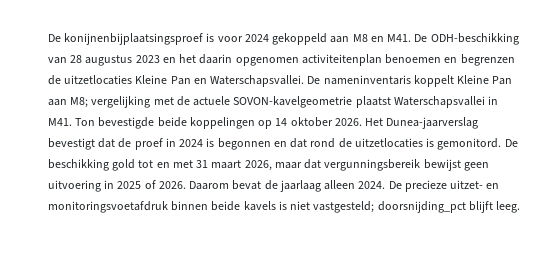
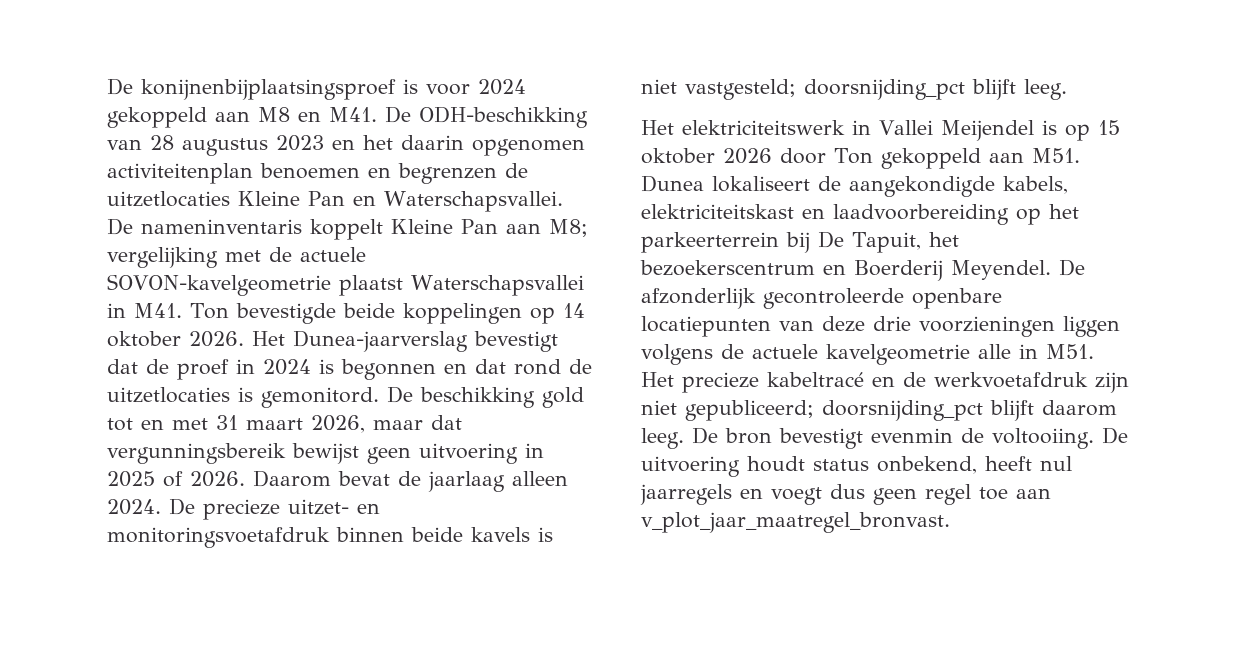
(521, 207) none -> [641,120,1120,141] [641,148,1080,169] [641,175,1068,197] [641,204,1079,225] [641,231,959,253] [640,259,1085,281] [641,288,1002,309] [641,316,1120,337] [641,344,1094,365] [641,372,1129,393] [641,400,1117,421] [641,427,1128,449] [641,456,1072,477] [640,484,1051,505] [641,512,950,533] // Het elektriciteitswerk in Vallei Meijendel is op 15 oktober 2026 door Ton gekoppeld aan M51. Dunea lokaliseert de aangekondigde kabels, elektriciteitskast en laadvoorbereiding op het parkeerterrein bij De Tapuit, het bezoekerscentrum en Boerderij Meyendel. De afzonderlijk gecontroleerde openbare locatiepunten van deze drie voorzieningen liggen volgens de actuele kavelgeometrie alle in M51. Het precieze kabeltracé en de werkvoetafdruk zijn niet gepubliceerd; doorsnijding_pct blijft daarom leeg. De bron bevestigt evenmin de voltooiing. De uitvoering houdt status onbekend, heeft nul jaarregels en voegt dus geen regel toe aan v_plot_jaar_maatregel_bronvast.

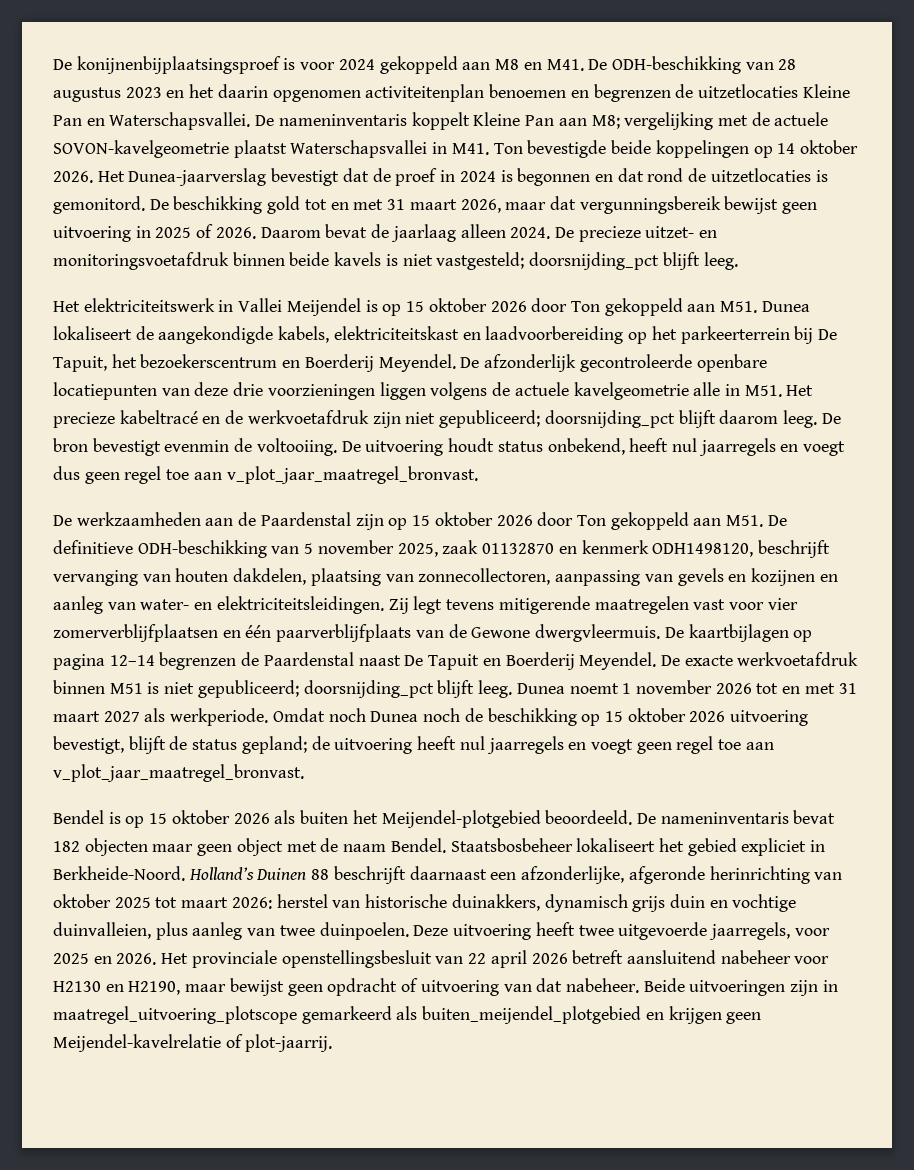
(950, 522) none -> [53,512,787,530] [53,540,830,558] [53,568,838,586] [53,596,798,614] [53,624,813,642] [53,652,859,670] [53,680,857,698] [53,708,809,726] [53,736,774,754] [53,764,304,782] [53,810,836,828] [53,838,826,856] [53,866,843,884] [53,894,797,912] [53,922,830,940] [53,950,830,968] [53,978,838,996] [53,1006,762,1024] [53,1034,333,1052] // De werkzaamheden aan de Paardenstal zijn op 15 oktober 2026 door Ton gekoppeld aan M51. De definitieve ODH-beschikking van 5 november 2025, zaak 01132870 en kenmerk ODH1498120, beschrijft vervanging van houten dakdelen, plaatsing van zonnecollectoren, aanpassing van gevels en kozijnen en aanleg van water- en elektriciteitsleidingen. Zij legt tevens mitigerende maatregelen vast voor vier zomerverblijfplaatsen en één paarverblijfplaats van de Gewone dwergvleermuis. De kaartbijlagen op pagina 12–14 begrenzen de Paardenstal naast De Tapuit en Boerderij Meyendel. De exacte werkvoetafdruk binnen M51 is niet gepubliceerd; doorsnijding_pct blijft leeg. Dunea noemt 1 november 2026 tot en met 31 maart 2027 als werkperiode. Omdat noch Dunea noch de beschikking op 15 oktober 2026 uitvoering bevestigt, blijft de status gepland; de uitvoering heeft nul jaarregels en voegt geen regel toe aan v_plot_jaar_maatregel_bronvast. // Bendel is op 15 oktober 2026 als buiten het Meijendel-plotgebied beoordeeld. De nameninventaris bevat 182 objecten maar geen object met de naam Bendel. Staatsbosbeheer lokaliseert het gebied expliciet in Berkheide-Noord. Holland’s Duinen 88 beschrijft daarnaast een afzonderlijke, afgeronde herinrichting van oktober 2025 tot maart 2026: herstel van historische duinakkers, dynamisch grijs duin en vochtige duinvalleien, plus aanleg van twee duinpoelen. Deze uitvoering heeft twee uitgevoerde jaarregels, voor 2025 en 2026. Het provinciale openstellingsbesluit van 22 april 2026 betreft aansluitend nabeheer voor H2130 en H2190, maar bewijst geen opdracht of uitvoering van dat nabeheer. Beide uitvoeringen zijn in maatregel_uitvoering_plotscope gemarkeerd als buiten_meijendel_plotgebied en krijgen geen Meijendel-kavelrelatie of plot-jaarrij.

